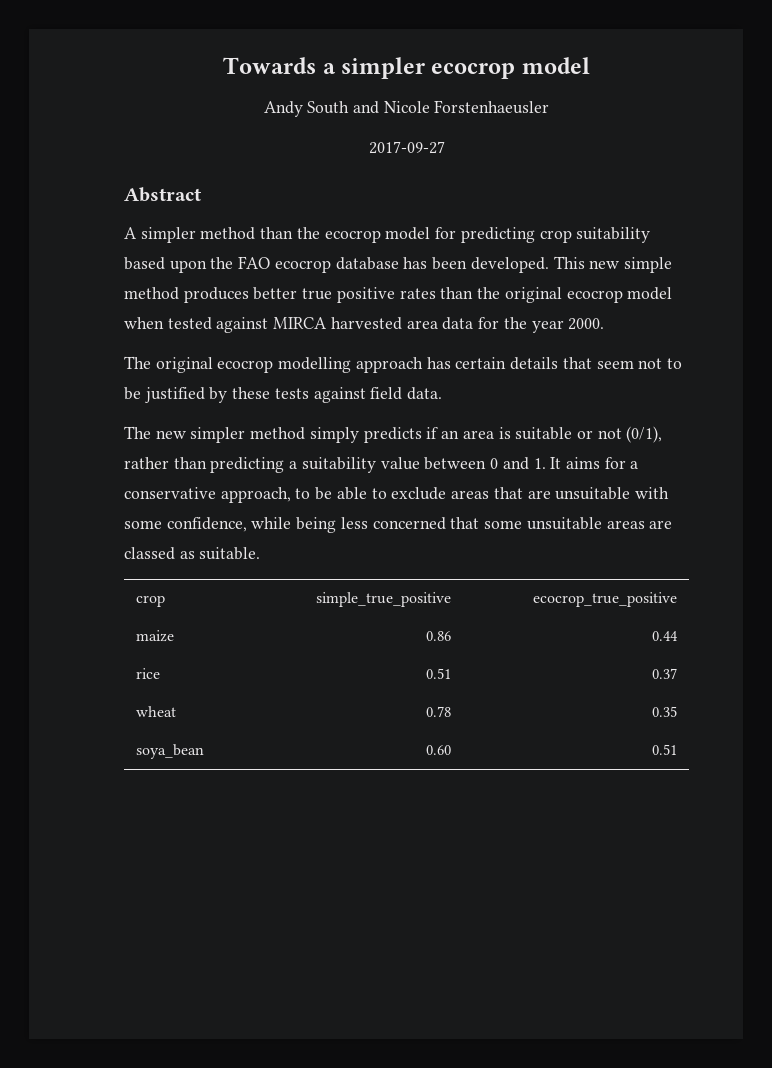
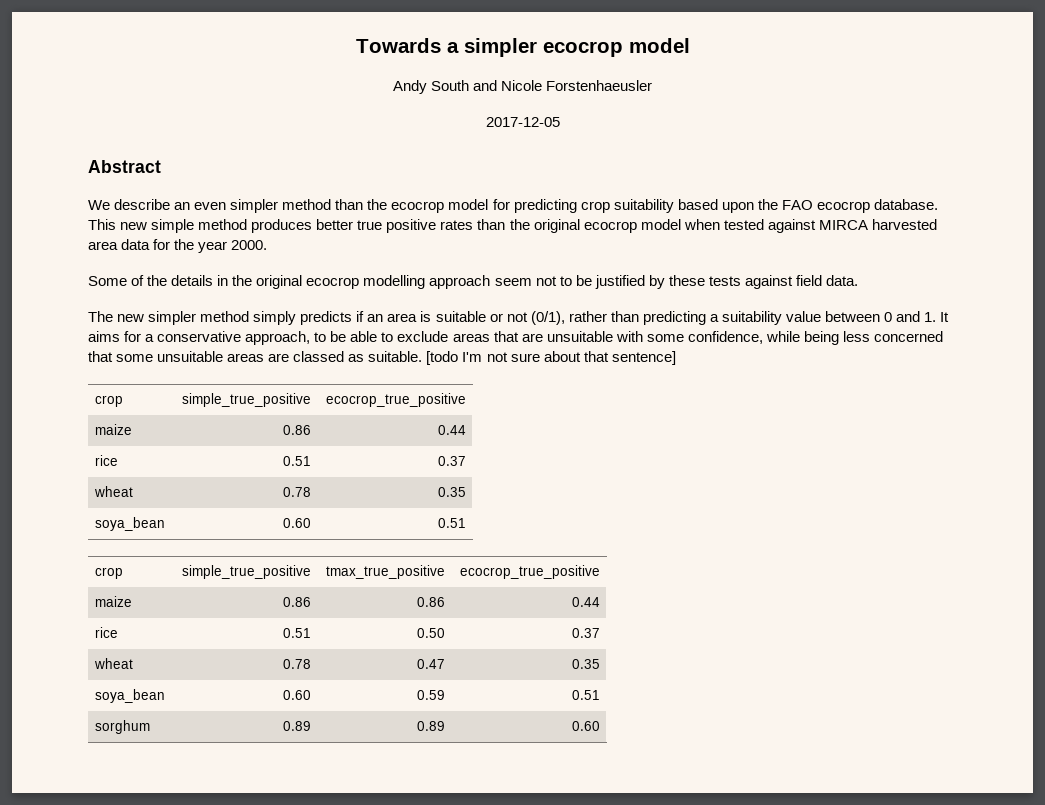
[368,141,445,154] 2017-09-27 -> [485,117,560,127] 2017-12-05
[124,227,137,239] A -> [88,199,227,210] We describe an even
[335,257,549,273] database has been developed. -> [873,199,938,210] database.
[124,356,592,373] The original ecocrop modelling approach has certain details that -> [88,275,491,289] Some of the details in the original ecocrop modelling approach
(261, 553) none -> [426,351,676,365] [todo I'm not sure about that sentence]
(677, 749) none -> [95,567,124,579] [181,565,311,579] [325,565,445,579] [459,565,600,579] [95,596,133,607] [282,597,311,607] [416,597,445,607] [571,597,600,607] [95,627,119,638] [282,628,311,638] [416,628,445,638] [571,628,600,638] [94,658,134,669] [282,659,311,669] [416,659,445,669] [571,659,600,669] [95,689,166,703] [282,690,311,700] [416,690,445,700] [571,690,600,700] [95,720,151,734] [282,721,311,731] [416,721,445,731] [571,721,600,731] // crop | simple_true_positive | tmax_true_positive | ecocrop_true_positive // maize | 0.86 | 0.86 | 0.44 // rice | 0.51 | 0.50 | 0.37 // wheat | 0.78 | 0.47 | 0.35 // soya_bean | 0.60 | 0.59 | 0.51 // sorghum | 0.89 | 0.89 | 0.60

